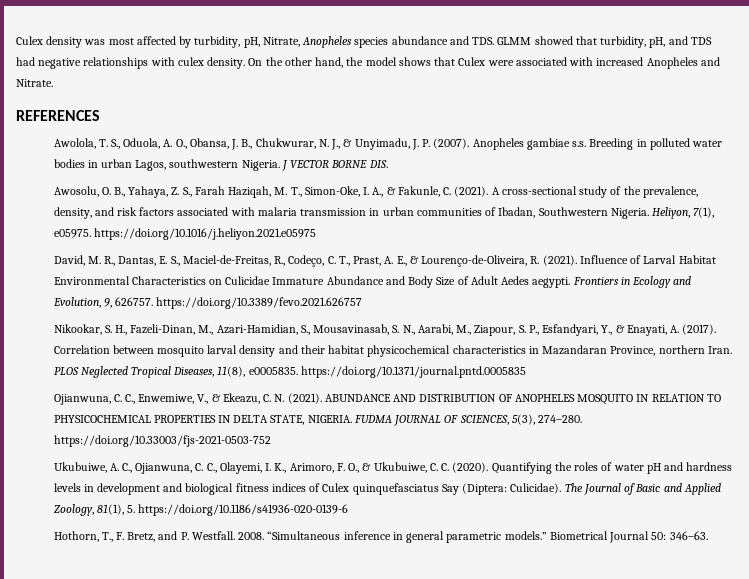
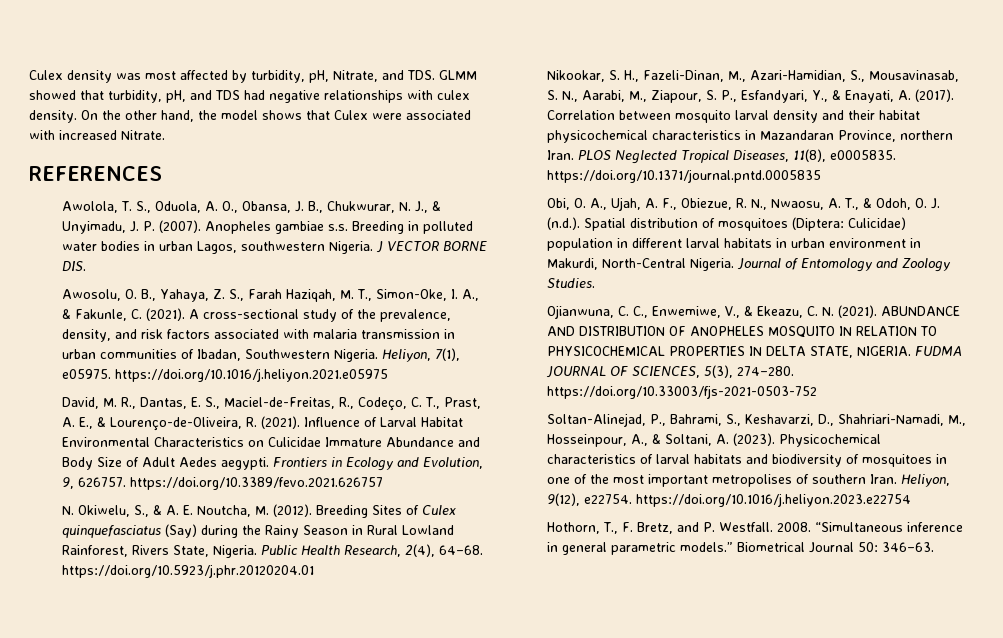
[302,36,448,48] Anopheles species abundance -> (378, 76) none
[646,57,720,69] Anopheles and -> (117, 135) none
(363, 303) none -> [62,504,457,518] [62,524,455,538] [62,544,484,558] [62,564,315,578] // N. Okiwelu, S., & A. E. Noutcha, M. (2012). Breeding Sites of Culex quinquefasciatus (Say) during the Rainy Season in Rural Lowland Rainforest, Rivers State, Nigeria. Public Health Research, 2(4), 64–68. https://doi.org/10.5923/j.phr.20120204.01
(526, 372) none -> [547,197,941,211] [547,217,907,231] [547,238,922,251] [547,258,952,272] [547,278,596,288] // Obi, O. A., Ujah, A. F., Obiezue, R. N., Nwaosu, A. T., & Odoh, O. J. (n.d.). Spatial distribution of mosquitoes (Diptera: Culicidae) population in different larval habitats in urban environment in Makurdi, North-Central Nigeria. Journal of Entomology and Zoology Studies.
[53,462,733,474] [53,483,721,495] [53,504,349,516] Ukubuiwe, A. C., Ojianwuna, C. C., Olayemi, I. K., Arimoro, F. O., & Ukubuiwe, C. C. (2020). Quantifying the roles of water pH and hardness levels in development and biological fitness indices of Culex quinquefasciatus Say (Diptera: Culicidae). The Journal of Basic and Applied Zoology, 81(1), 5. https://doi.org/10.1186/s41936-020-0139-6 -> [547,413,967,427] [547,433,882,447] [547,454,948,467] [547,474,951,487] [547,493,912,507] Soltan-Alinejad, P., Bahrami, S., Keshavarzi, D., Shahriari-Namadi, M., Hosseinpour, A., & Soltani, A. (2023). Physicochemical characteristics of larval habitats and biodiversity of mosquitoes in one of the most important metropolises of southern Iran. Heliyon, 9(12), e22754. https://doi.org/10.1016/j.heliyon.2023.e22754

